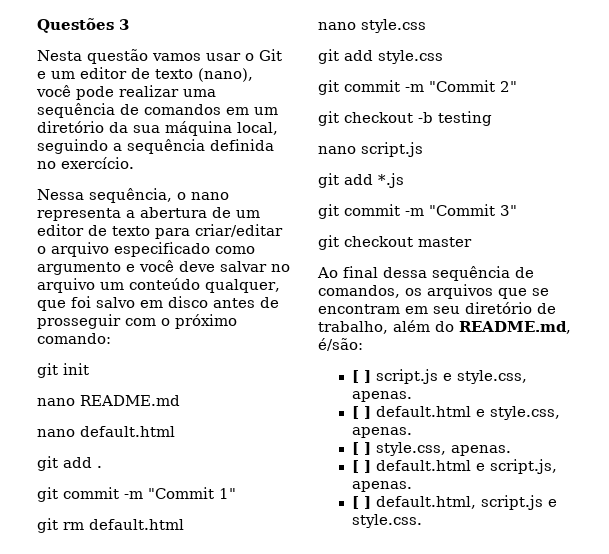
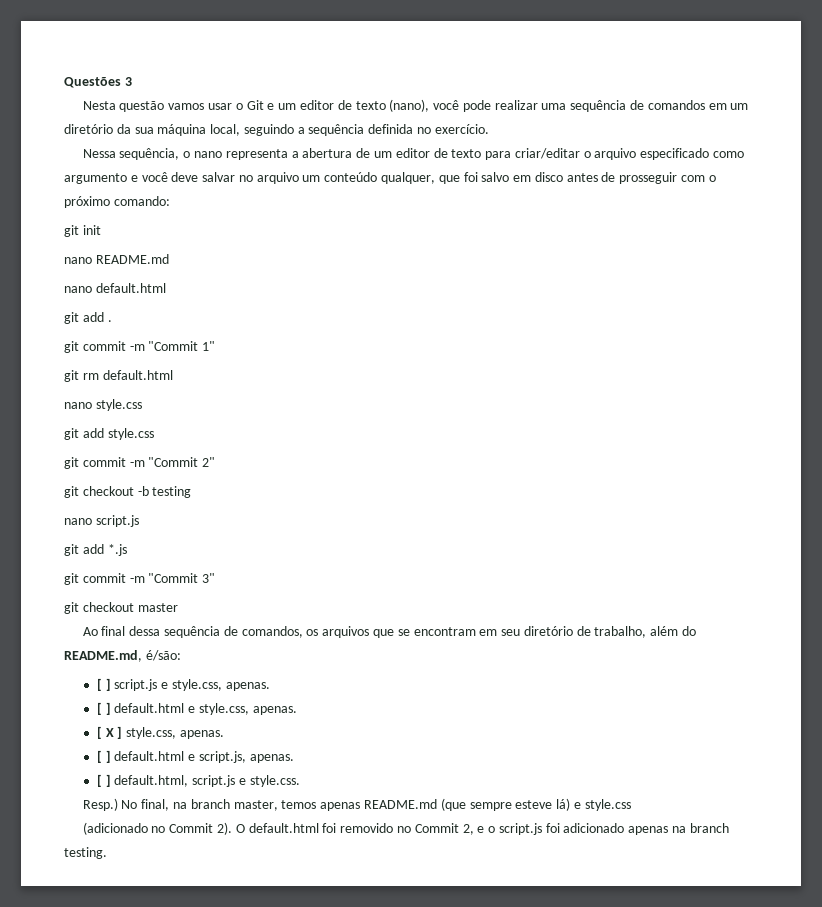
(360, 448) none -> [105,728,114,737] X
(423, 521) none -> [82,798,631,811] [82,822,729,835] [64,847,107,859] // Resp.) No final, na branch master, temos apenas README.md (que sempre esteve lá) e style.css // (adicionado no Commit 2). O default.html foi removido no Commit 2, e o script.js foi adicionado apenas na branch testing.

